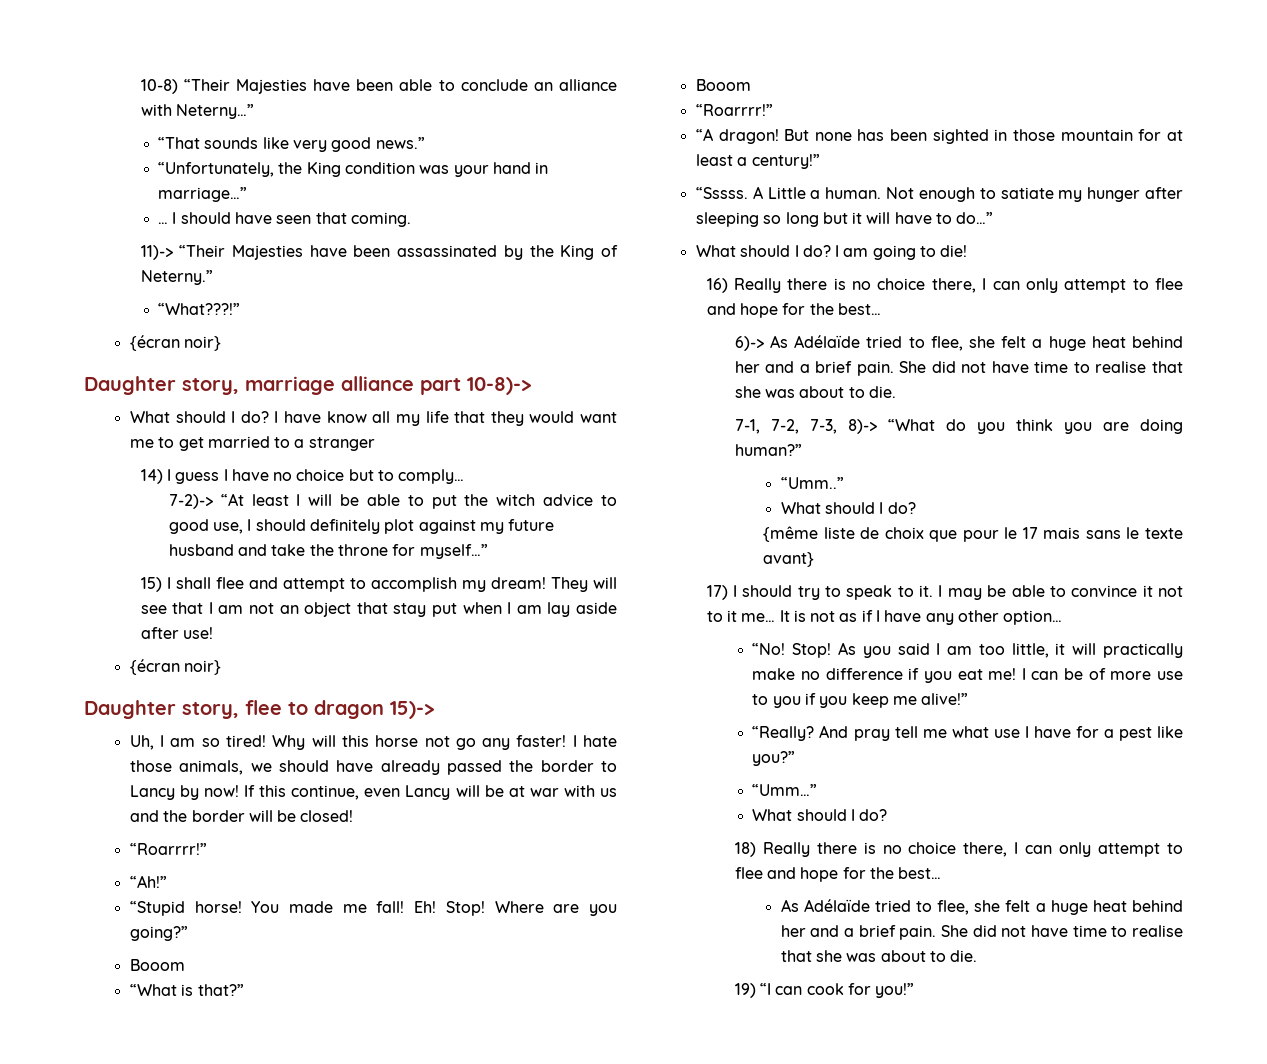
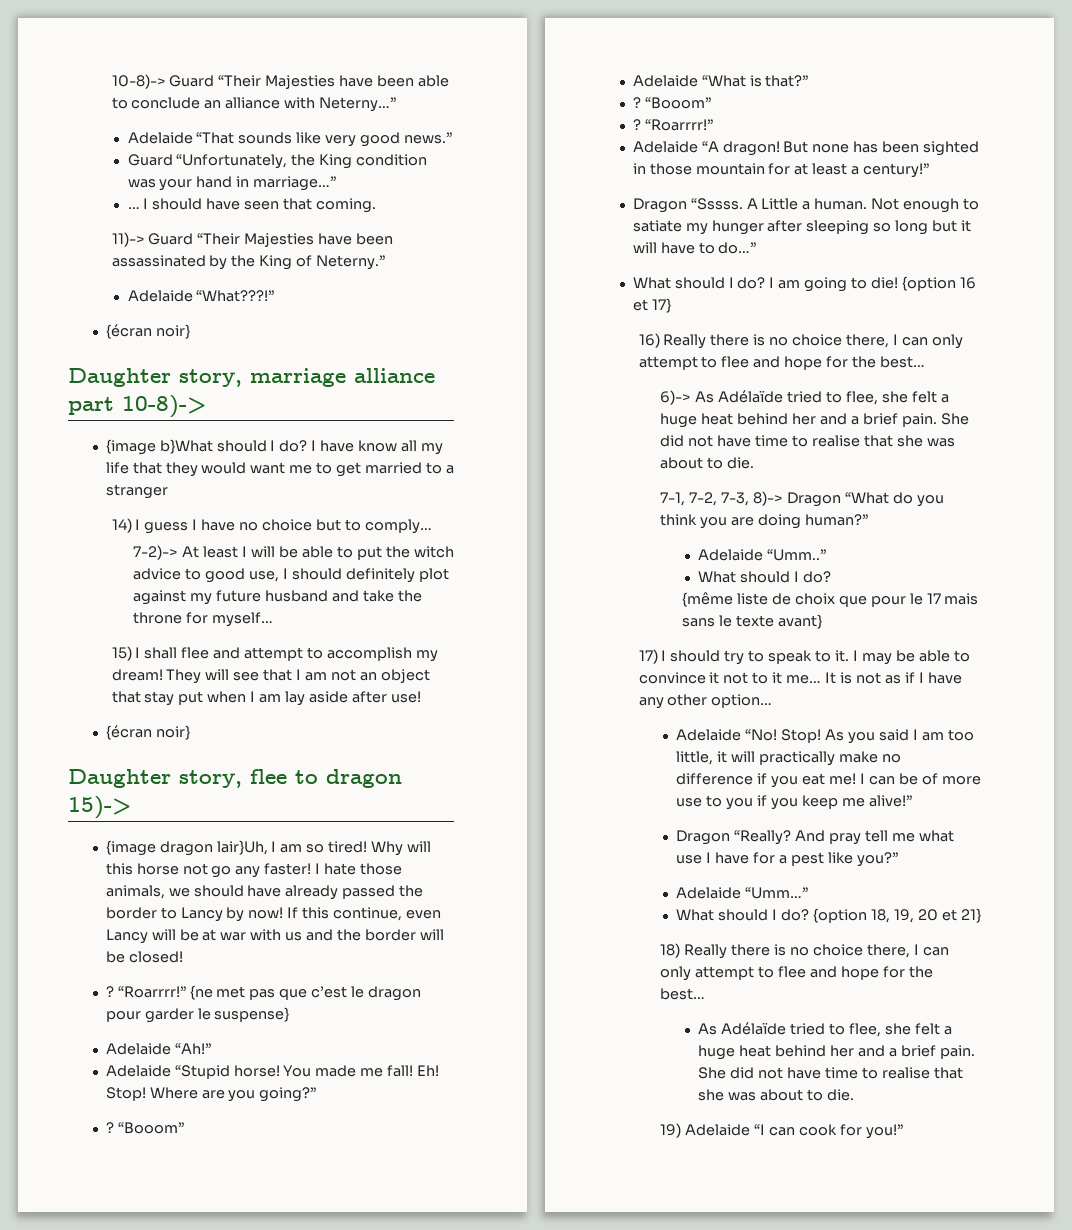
[140,79,178,94] 10-8) -> [111,74,215,89] 10-8)-> Guard
(254, 111) none -> [127,132,193,144] Adelaide
(425, 143) none -> [127,154,173,166] Guard
(173, 252) none -> [148,233,194,245] Guard
(213, 277) none -> [127,290,193,302] Adelaide
[129,411,170,423] What -> [105,439,213,455] {image b}What
[220,493,244,506] “At -> [182,546,200,558] At
[419,544,488,559] myself…” -> [212,612,274,627] myself…
[129,735,154,750] Uh, -> [105,840,268,856] {image dragon lair}Uh,
[129,843,207,855] “Roarrrr!” // -> [105,985,422,1001] [105,1007,290,1023] [105,1043,171,1055] ? “Roarrrr!” {ne met pas que c’est le dragon pour garder le suspense} // Adelaide
(167, 881) none -> [105,1065,171,1077] Adelaide
[129,959,185,971] Booom // -> [105,1122,184,1134] [632,75,698,87] ? “Booom” // Adelaide
[695,79,751,91] [695,104,773,116] Booom // “Roarrrr!” // -> [632,97,711,109] [632,119,713,131] [632,141,698,153] ? “Booom” // ? “Roarrrr!” // Adelaide
(820, 161) none -> [632,198,687,213] Dragon
(968, 251) none -> [901,276,976,291] [632,298,671,313] {option 16 et 17}
(877, 426) none -> [787,492,842,507] Dragon
(802, 450) none -> [698,549,764,561] Adelaide
(1063, 617) none -> [676,729,742,741] Adelaide
(969, 699) none -> [676,830,731,845] Dragon
(796, 758) none -> [676,887,742,899] Adelaide
(888, 815) none -> [812,908,981,923] {option 18, 19, 20 et 21}
(756, 990) none -> [685,1124,751,1136] Adelaide

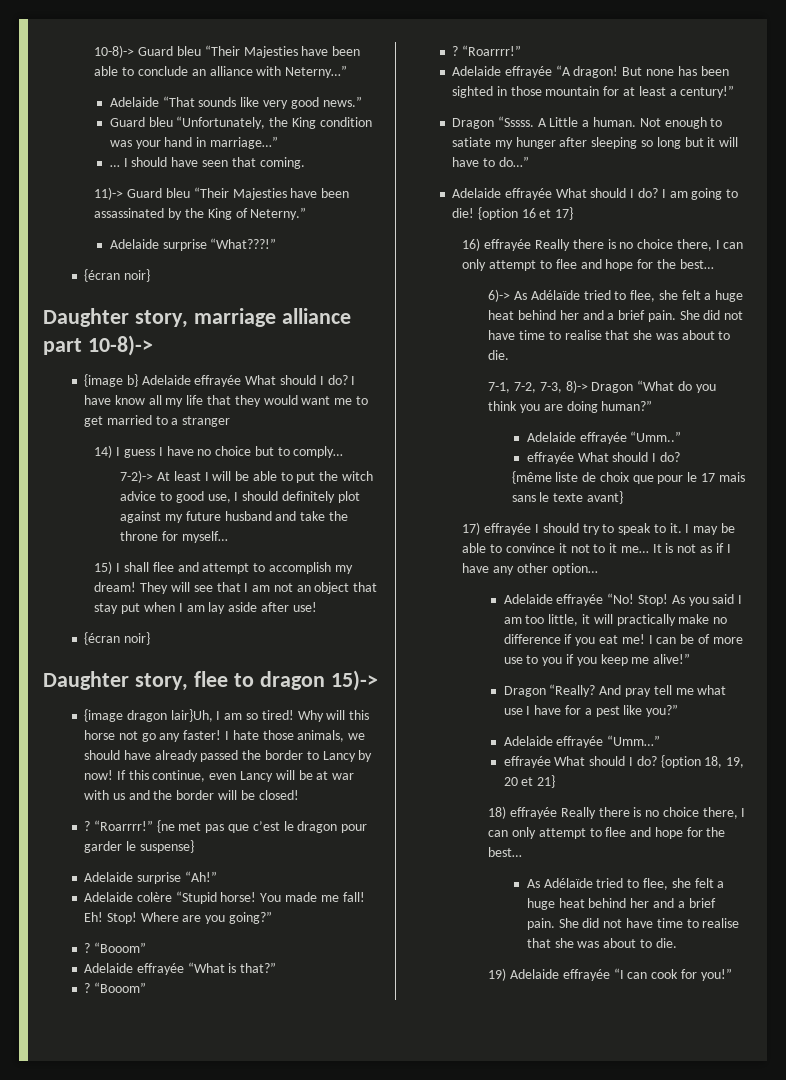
(215, 81) none -> [177,46,202,56] bleu
(173, 160) none -> [148,117,173,127] bleu
(194, 239) none -> [166,188,191,198] bleu
(193, 296) none -> [162,239,207,251] surprise
[159,439,213,454] b}What -> [126,374,277,387] b} Adelaide effrayée What
(171, 1049) none -> [136,872,181,884] surprise
(171, 1071) none -> [136,892,172,902] colère
(698, 81) none -> [136,963,184,975] effrayée
(698, 147) none -> [504,66,552,78] effrayée
(757, 248) none -> [452,188,552,200] Adelaide effrayée
(660, 340) none -> [484,239,532,251] effrayée
(764, 555) none -> [579,432,627,444] effrayée
(827, 555) none -> [526,452,574,464] effrayée
(658, 656) none -> [484,523,532,535] effrayée
(742, 735) none -> [556,594,604,606] effrayée
(742, 893) none -> [556,736,604,748] effrayée
(809, 893) none -> [503,756,551,768] effrayée
(681, 950) none -> [509,807,557,819] effrayée
(751, 1130) none -> [562,969,610,981] effrayée

